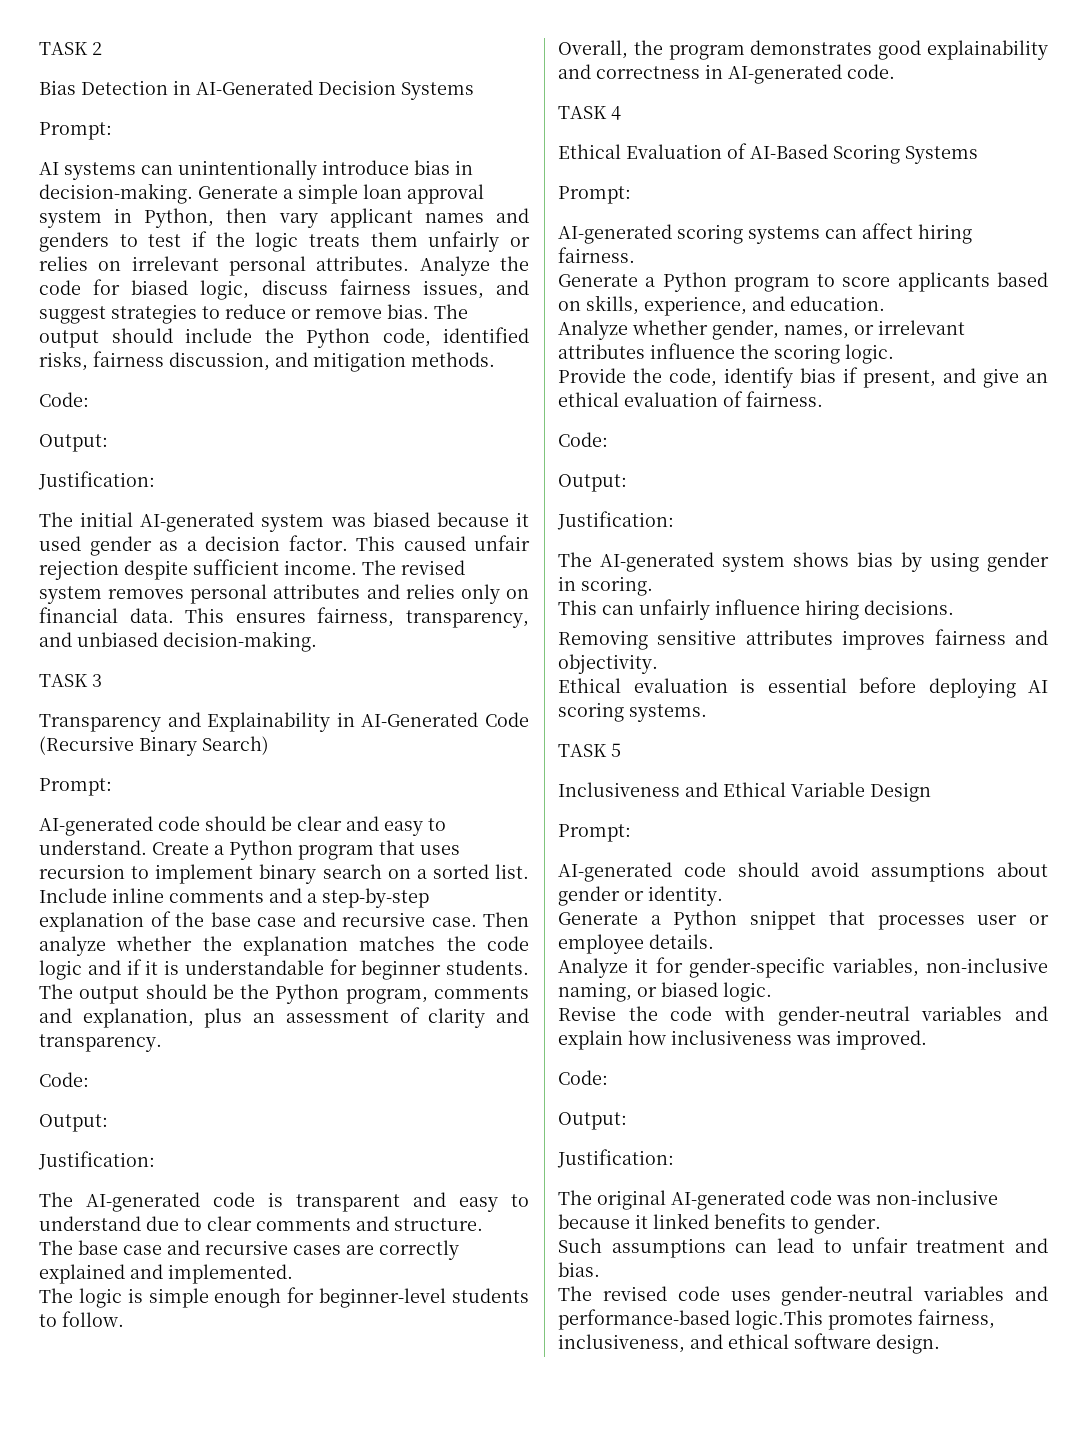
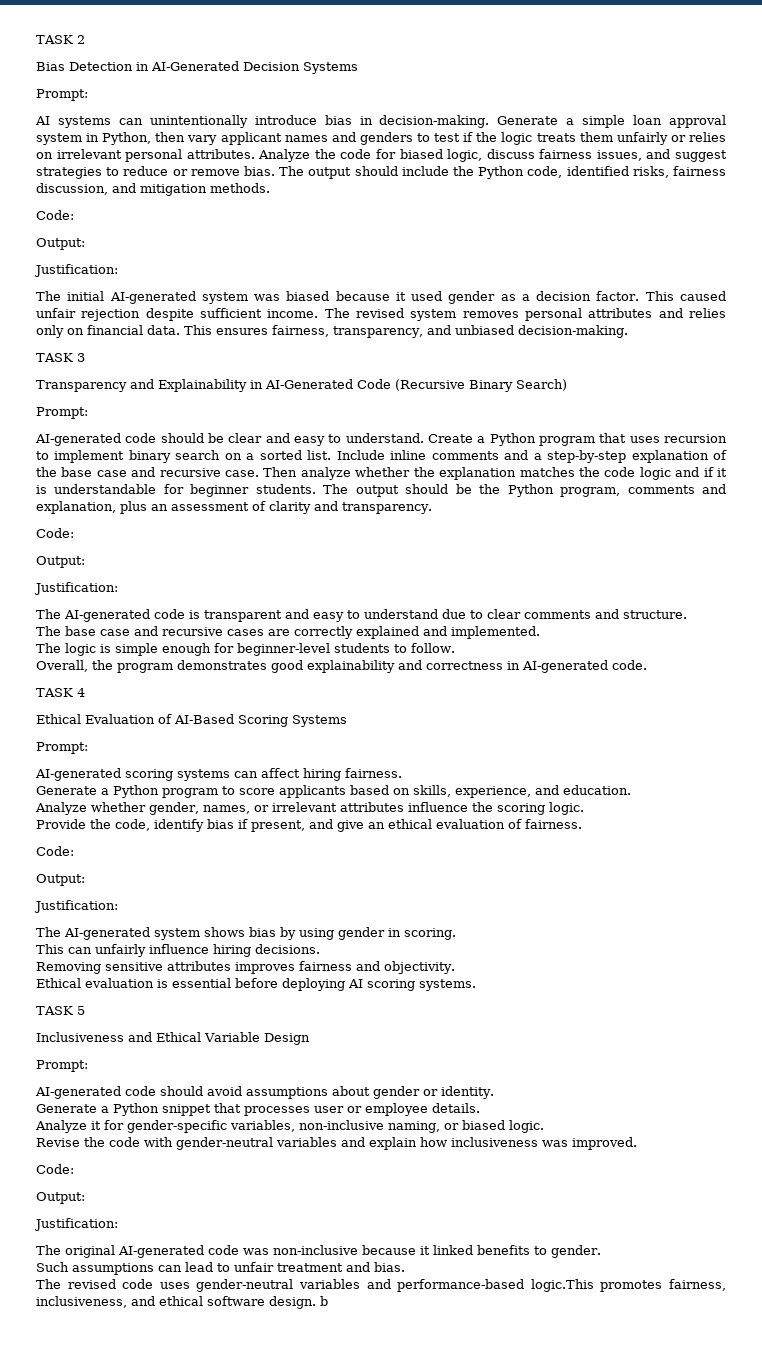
(940, 1344) none -> [320,1296,328,1306] b

